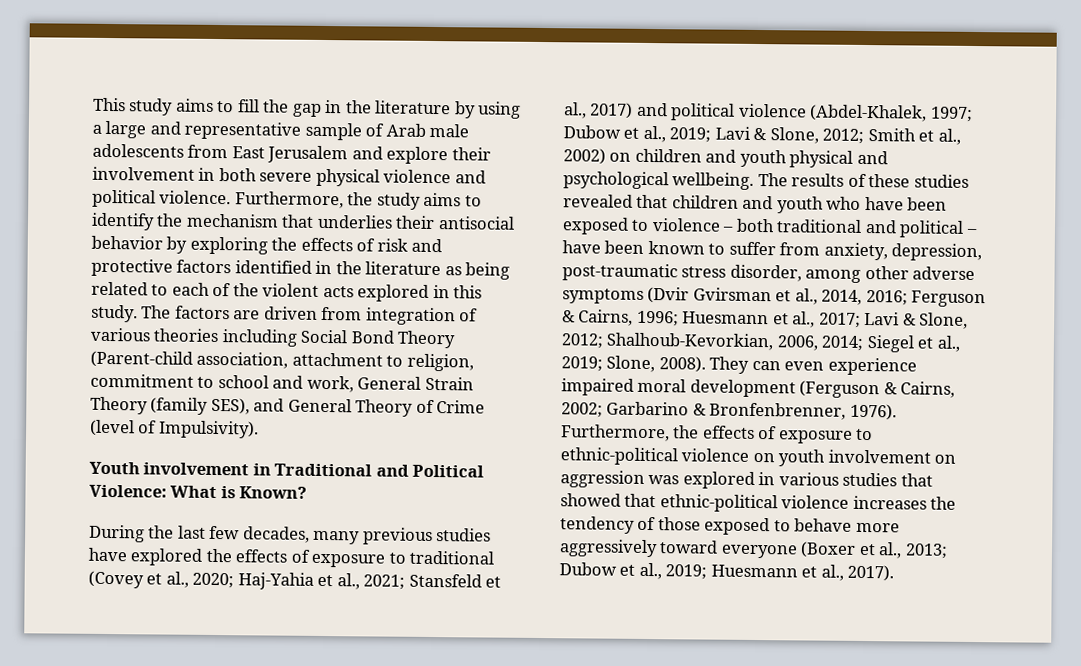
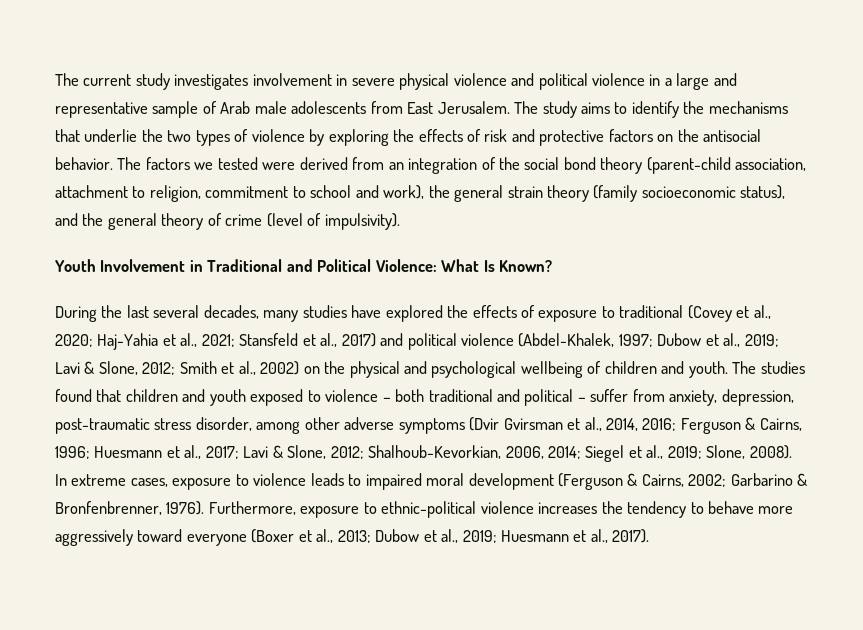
[93,97,522,119] This study aims to fill the gap in the literature by using -> [55,73,661,90] The current study investigates involvement in severe physical violence and political violence in
[267,145,491,165] [92,166,486,187] [92,189,374,209] Jerusalem and explore their involvement in both severe physical violence and political violence. Furthermore, the -> [437,101,539,114] Jerusalem. The
[185,213,515,230] [91,235,163,250] mechanism that underlies their antisocial behavior -> [708,101,788,114] [55,129,305,146] mechanisms that underlie the two types of violence
[234,260,511,280] [91,281,483,302] [91,304,479,326] [90,327,457,349] [90,350,193,368] identified in the literature as being related to each of the violent acts explored in this study. The factors are driven from integration of various theories including Social Bond Theory (Parent-child -> [657,129,762,142] [55,157,731,174] on the antisocial behavior. The factors we tested were derived from an integration of the social bond theory (parent-child
[306,375,474,393] [90,396,486,417] work, General Strain Theory (family SES), and General Theory of Crime -> [383,185,786,202] [55,213,263,230] work), the general strain theory (family socioeconomic status), and the general theory of crime
[158,420,259,439] Impulsivity). -> [324,213,400,230] impulsivity).
[143,462,250,476] involvement -> [100,259,186,272] Involvement
[220,486,236,499] is -> [483,260,495,272] Is
[209,525,241,540] few -> [153,305,200,318] several
[362,527,433,546] previous -> (299, 316) none
[634,148,888,168] [563,171,969,190] [563,194,633,208] children and youth physical and psychological wellbeing. The results of these studies revealed -> [324,361,805,378] [55,389,92,402] the physical and psychological wellbeing of children and youth. The studies found
[826,196,948,211] who have been -> (246, 397) none
[562,240,726,255] have been known to -> (586, 399) none
[709,356,917,376] They can even experience -> [55,473,362,490] In extreme cases, exposure to violence leads to
[673,425,778,440] the effects of -> (296, 508) none
[752,449,957,467] [560,470,933,489] [560,493,957,513] [560,516,771,536] on youth involvement on aggression was explored in various studies that showed that ethnic-political violence increases the tendency of those exposed -> [538,501,687,518] increases the tendency

